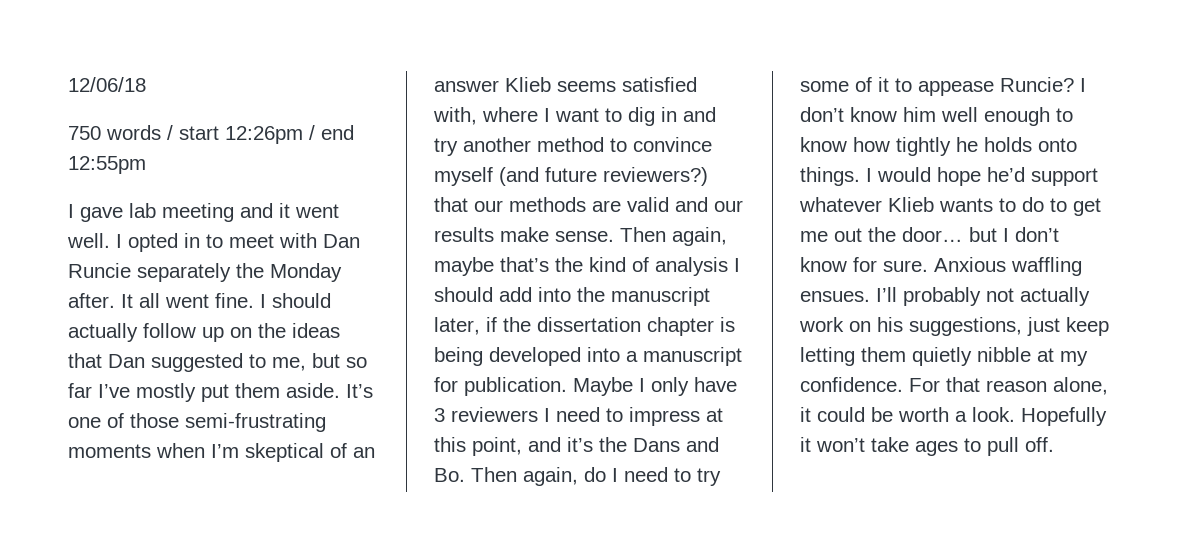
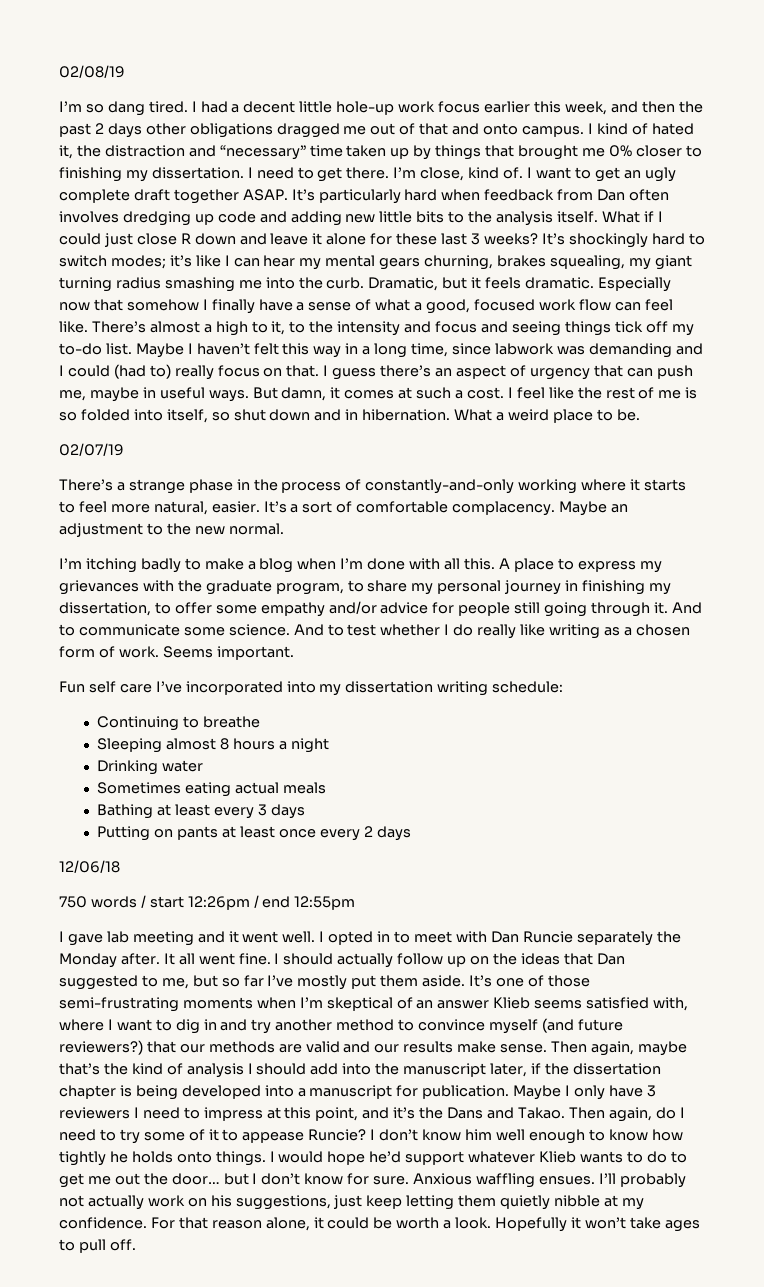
(68, 84) none -> [59,65,125,78] [59,101,703,116] [59,123,694,138] [59,145,702,160] [59,167,676,182] [59,189,670,204] [59,211,663,226] [59,233,705,248] [59,255,692,270] [59,277,671,292] [59,299,673,314] [59,321,694,336] [59,343,703,358] [59,364,693,380] [59,387,698,402] [59,409,640,423] [59,443,124,456] [59,479,686,494] [59,501,628,516] [59,523,284,537] [59,558,662,573] [59,580,671,595] [59,601,702,617] [59,624,690,639] [59,646,294,660] [59,681,564,696] [97,716,261,731] [97,738,329,753] [97,760,204,775] [97,782,326,797] [97,804,305,819] [97,826,411,841] 02/08/19 // I’m so dang tired. I had a decent little hole-up work focus earlier this week, and then the past 2 days other obligations dragged me out of that and onto campus. I kind of hated it, the distraction and “necessary” time taken up by things that brought me 0% closer to finishing my dissertation. I need to get there. I’m close, kind of. I want to get an ugly complete draft together ASAP. It’s particularly hard when feedback from Dan often involves dredging up code and adding new little bits to the analysis itself. What if I could just close R down and leave it alone for these last 3 weeks? It’s shockingly hard to switch modes; it’s like I can hear my mental gears churning, brakes squealing, my giant turning radius smashing me into the curb. Dramatic, but it feels dramatic. Especially now that somehow I finally have a sense of what a good, focused work flow can feel like. There’s almost a high to it, to the intensity and focus and seeing things tick off my to-do list. Maybe I haven’t felt this way in a long time, since labwork was demanding and I could (had to) really focus on that. I guess there’s an aspect of urgency that can push me, maybe in useful ways. But damn, it comes at such a cost. I feel like the rest of me is so folded into itself, so shut down and in hibernation. What a weird place to be. // 02/07/19 // There’s a strange phase in the process of constantly-and-only working where it starts to feel more natural, easier. It’s a sort of comfortable complacency. Maybe an adjustment to the new normal. // I’m itching badly to make a blog when I’m done with all this. A place to express my grievances with the graduate program, to share my personal journey in finishing my dissertation, to offer some empathy and/or advice for people still going through it. And to communicate some science. And to test whether I do really like writing as a chosen form of work. Seems important. // Fun self care I’ve incorporated into my dissertation writing schedule: // Continuing to breathe // Sleeping almost 8 hours a night // Drinking water // Sometimes eating actual meals // Bathing at least every 3 days // Putting on pants at least once every 2 days //
[434,468,465,482] Bo. -> [517,1107,565,1119] Takao.

